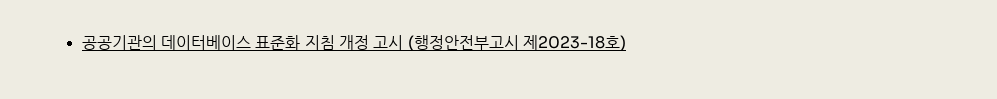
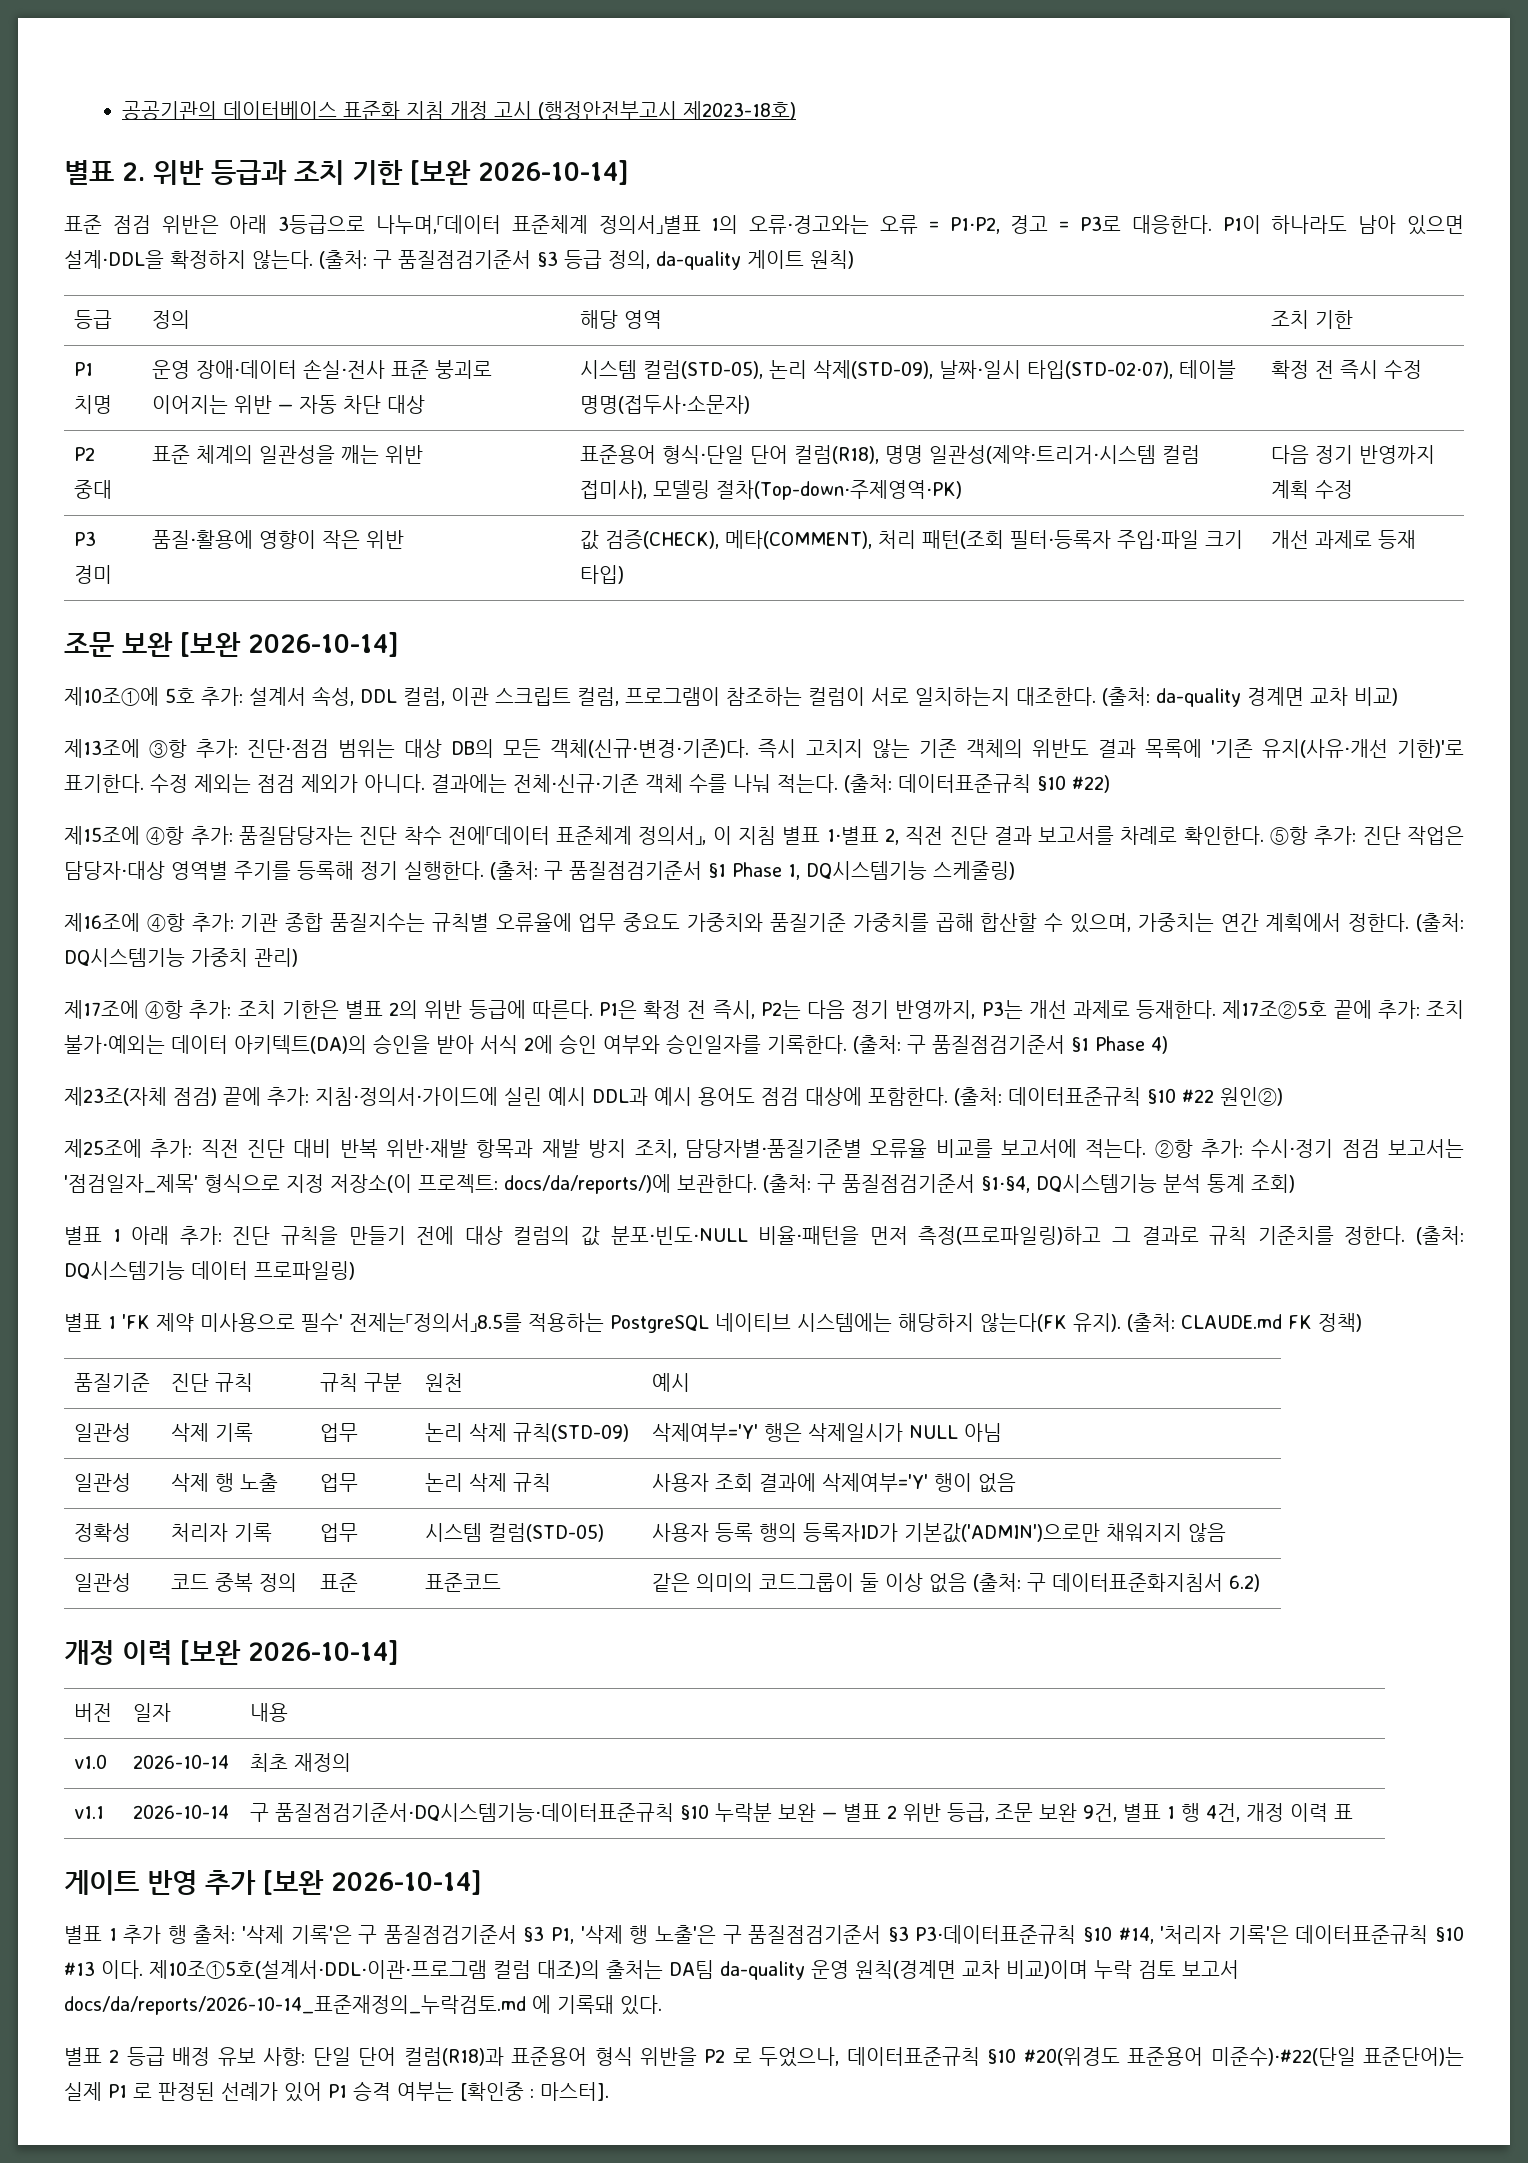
(627, 43) none -> [64,160,629,185] [64,215,1464,235] [64,250,854,270] [74,310,113,329] [152,310,191,329] [580,310,663,329] [1271,310,1354,329] [74,362,94,376] [74,395,113,414] [152,359,493,379] [152,395,426,414] [580,360,1237,379] [580,395,751,414] [1271,360,1423,379] [74,447,96,461] [74,480,113,499] [152,445,424,464] [580,445,1201,464] [580,480,963,500] [1271,445,1436,464] [1271,480,1354,499] [74,531,97,546] [74,565,113,584] [152,530,405,549] [580,530,1244,550] [580,565,625,584] [1271,530,1417,549] [64,632,399,657] [64,686,1398,707] [64,739,1464,758] [64,774,1110,793] [64,826,1465,845] [64,861,1015,880] [64,913,1465,933] [64,948,298,967] [64,1000,1465,1019] [64,1034,1168,1054] [64,1087,1283,1106] [64,1139,1464,1158] [64,1174,1295,1194] [64,1226,1464,1246] [64,1261,355,1280] [64,1313,1362,1333] [74,1373,151,1392] [171,1373,254,1392] [320,1373,403,1392] [425,1373,464,1392] [652,1373,691,1392] [74,1423,132,1442] [171,1423,254,1442] [320,1423,359,1442] [425,1423,630,1442] [652,1423,1003,1442] [74,1473,132,1492] [171,1473,279,1492] [320,1473,359,1492] [425,1473,552,1492] [652,1473,1017,1493] [74,1523,132,1542] [171,1523,273,1542] [320,1523,359,1542] [425,1523,605,1542] [652,1523,1227,1543] [74,1573,132,1592] [171,1573,298,1592] [320,1573,359,1592] [425,1573,502,1592] [652,1573,1261,1593] [64,1640,399,1665] [74,1703,113,1722] [133,1703,172,1722] [250,1703,289,1722] [74,1754,108,1769] [133,1754,230,1769] [250,1753,352,1772] [74,1806,105,1819] [133,1804,230,1819] [250,1803,1354,1822] [64,1870,482,1895] [64,1925,1465,1944] [64,1960,1239,1980] [64,1995,662,2015] [64,2047,1465,2067] [64,2081,609,2102] // 별표 2. 위반 등급과 조치 기한 [보완 2026-10-14] // 표준 점검 위반은 아래 3등급으로 나누며,「데이터 표준체계 정의서」별표 1의 오류·경고와는 오류 = P1·P2, 경고 = P3로 대응한다. P1이 하나라도 남아 있으면 설계·DDL을 확정하지 않는다. (출처: 구 품질점검기준서 §3 등급 정의, da-quality 게이트 원칙) // 등급 | 정의 | 해당 영역 | 조치 기한 // P1 치명 | 운영 장애·데이터 손실·전사 표준 붕괴로 이어지는 위반 — 자동 차단 대상 | 시스템 컬럼(STD-05), 논리 삭제(STD-09), 날짜·일시 타입(STD-02·07), 테이블 명명(접두사·소문자) | 확정 전 즉시 수정 // P2 중대 | 표준 체계의 일관성을 깨는 위반 | 표준용어 형식·단일 단어 컬럼(R18), 명명 일관성(제약·트리거·시스템 컬럼 접미사), 모델링 절차(Top-down·주제영역·PK) | 다음 정기 반영까지 계획 수정 // P3 경미 | 품질·활용에 영향이 작은 위반 | 값 검증(CHECK), 메타(COMMENT), 처리 패턴(조회 필터·등록자 주입·파일 크기 타입) | 개선 과제로 등재 // 조문 보완 [보완 2026-10-14] // 제10조①에 5호 추가: 설계서 속성, DDL 컬럼, 이관 스크립트 컬럼, 프로그램이 참조하는 컬럼이 서로 일치하는지 대조한다. (출처: da-quality 경계면 교차 비교) // 제13조에 ③항 추가: 진단·점검 범위는 대상 DB의 모든 객체(신규·변경·기존)다. 즉시 고치지 않는 기존 객체의 위반도 결과 목록에 '기존 유지(사유·개선 기한)'로 표기한다. 수정 제외는 점검 제외가 아니다. 결과에는 전체·신규·기존 객체 수를 나눠 적는다. (출처: 데이터표준규칙 §10 #22) // 제15조에 ④항 추가: 품질담당자는 진단 착수 전에「데이터 표준체계 정의서」, 이 지침 별표 1·별표 2, 직전 진단 결과 보고서를 차례로 확인한다. ⑤항 추가: 진단 작업은 담당자·대상 영역별 주기를 등록해 정기 실행한다. (출처: 구 품질점검기준서 §1 Phase 1, DQ시스템기능 스케줄링) // 제16조에 ④항 추가: 기관 종합 품질지수는 규칙별 오류율에 업무 중요도 가중치와 품질기준 가중치를 곱해 합산할 수 있으며, 가중치는 연간 계획에서 정한다. (출처: DQ시스템기능 가중치 관리) // 제17조에 ④항 추가: 조치 기한은 별표 2의 위반 등급에 따른다. P1은 확정 전 즉시, P2는 다음 정기 반영까지, P3는 개선 과제로 등재한다. 제17조②5호 끝에 추가: 조치 불가·예외는 데이터 아키텍트(DA)의 승인을 받아 서식 2에 승인 여부와 승인일자를 기록한다. (출처: 구 품질점검기준서 §1 Phase 4) // 제23조(자체 점검) 끝에 추가: 지침·정의서·가이드에 실린 예시 DDL과 예시 용어도 점검 대상에 포함한다. (출처: 데이터표준규칙 §10 #22 원인②) // 제25조에 추가: 직전 진단 대비 반복 위반·재발 항목과 재발 방지 조치, 담당자별·품질기준별 오류율 비교를 보고서에 적는다. ②항 추가: 수시·정기 점검 보고서는 '점검일자_제목' 형식으로 지정 저장소(이 프로젝트: docs/da/reports/)에 보관한다. (출처: 구 품질점검기준서 §1·§4, DQ시스템기능 분석 통계 조회) // 별표 1 아래 추가: 진단 규칙을 만들기 전에 대상 컬럼의 값 분포·빈도·NULL 비율·패턴을 먼저 측정(프로파일링)하고 그 결과로 규칙 기준치를 정한다. (출처: DQ시스템기능 데이터 프로파일링) // 별표 1 'FK 제약 미사용으로 필수' 전제는「정의서」8.5를 적용하는 PostgreSQL 네이티브 시스템에는 해당하지 않는다(FK 유지). (출처: CLAUDE.md FK 정책) // 품질기준 | 진단 규칙 | 규칙 구분 | 원천 | 예시 // 일관성 | 삭제 기록 | 업무 | 논리 삭제 규칙(STD-09) | 삭제여부='Y' 행은 삭제일시가 NULL 아님 // 일관성 | 삭제 행 노출 | 업무 | 논리 삭제 규칙 | 사용자 조회 결과에 삭제여부='Y' 행이 없음 // 정확성 | 처리자 기록 | 업무 | 시스템 컬럼(STD-05) | 사용자 등록 행의 등록자ID가 기본값('ADMIN')으로만 채워지지 않음 // 일관성 | 코드 중복 정의 | 표준 | 표준코드 | 같은 의미의 코드그룹이 둘 이상 없음 (출처: 구 데이터표준화지침서 6.2) // 개정 이력 [보완 2026-10-14] // 버전 | 일자 | 내용 // v1.0 | 2026-10-14 | 최초 재정의 // v1.1 | 2026-10-14 | 구 품질점검기준서·DQ시스템기능·데이터표준규칙 §10 누락분 보완 — 별표 2 위반 등급, 조문 보완 9건, 별표 1 행 4건, 개정 이력 표 // 게이트 반영 추가 [보완 2026-10-14] // 별표 1 추가 행 출처: '삭제 기록'은 구 품질점검기준서 §3 P1, '삭제 행 노출'은 구 품질점검기준서 §3 P3·데이터표준규칙 §10 #14, '처리자 기록'은 데이터표준규칙 §10 #13 이다. 제10조①5호(설계서·DDL·이관·프로그램 컬럼 대조)의 출처는 DA팀 da-quality 운영 원칙(경계면 교차 비교)이며 누락 검토 보고서 docs/da/reports/2026-10-14_표준재정의_누락검토.md 에 기록돼 있다. // 별표 2 등급 배정 유보 사항: 단일 단어 컬럼(R18)과 표준용어 형식 위반을 P2 로 두었으나, 데이터표준규칙 §10 #20(위경도 표준용어 미준수)·#22(단일 표준단어)는 실제 P1 로 판정된 선례가 있어 P1 승격 여부는 [확인중 : 마스터].

